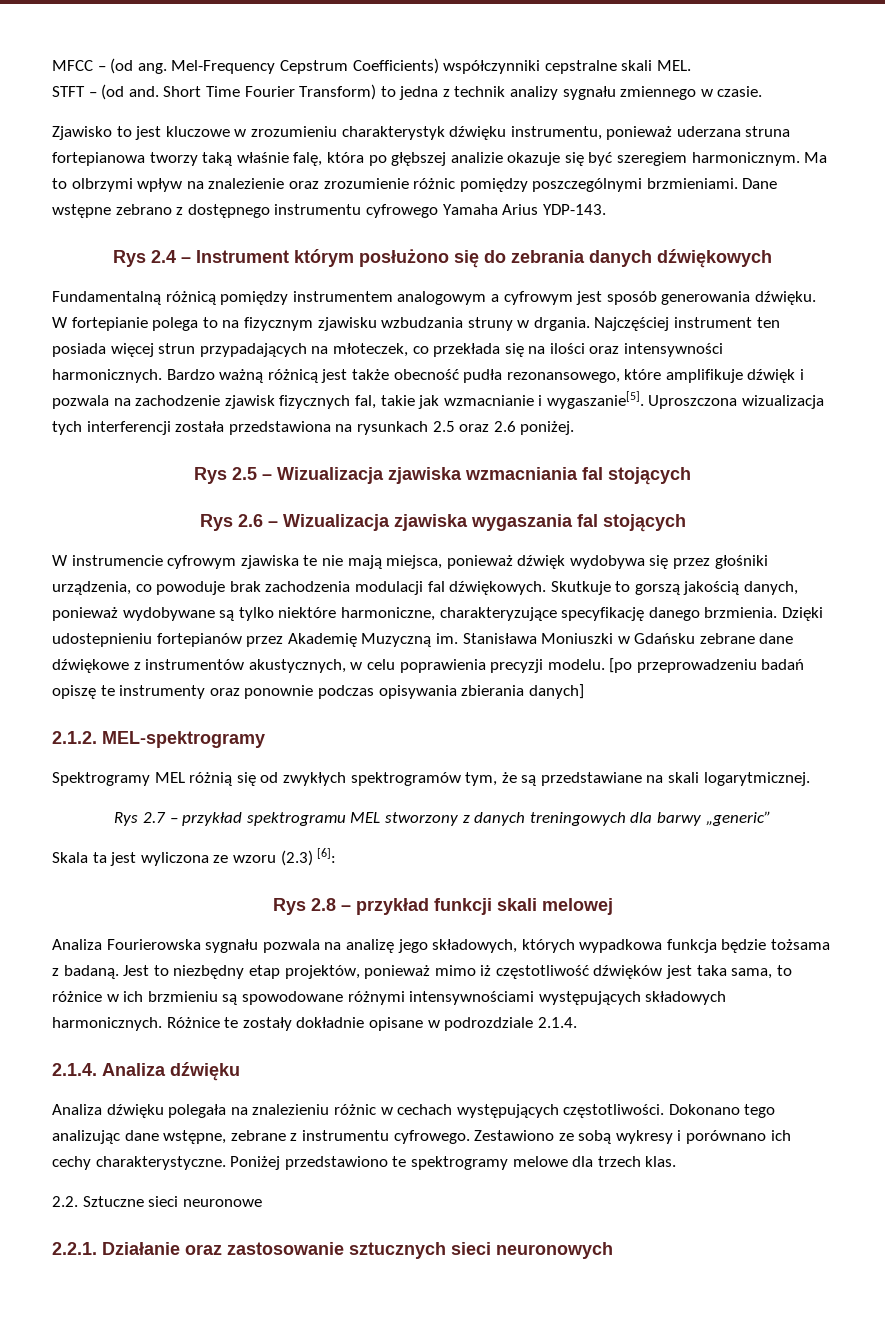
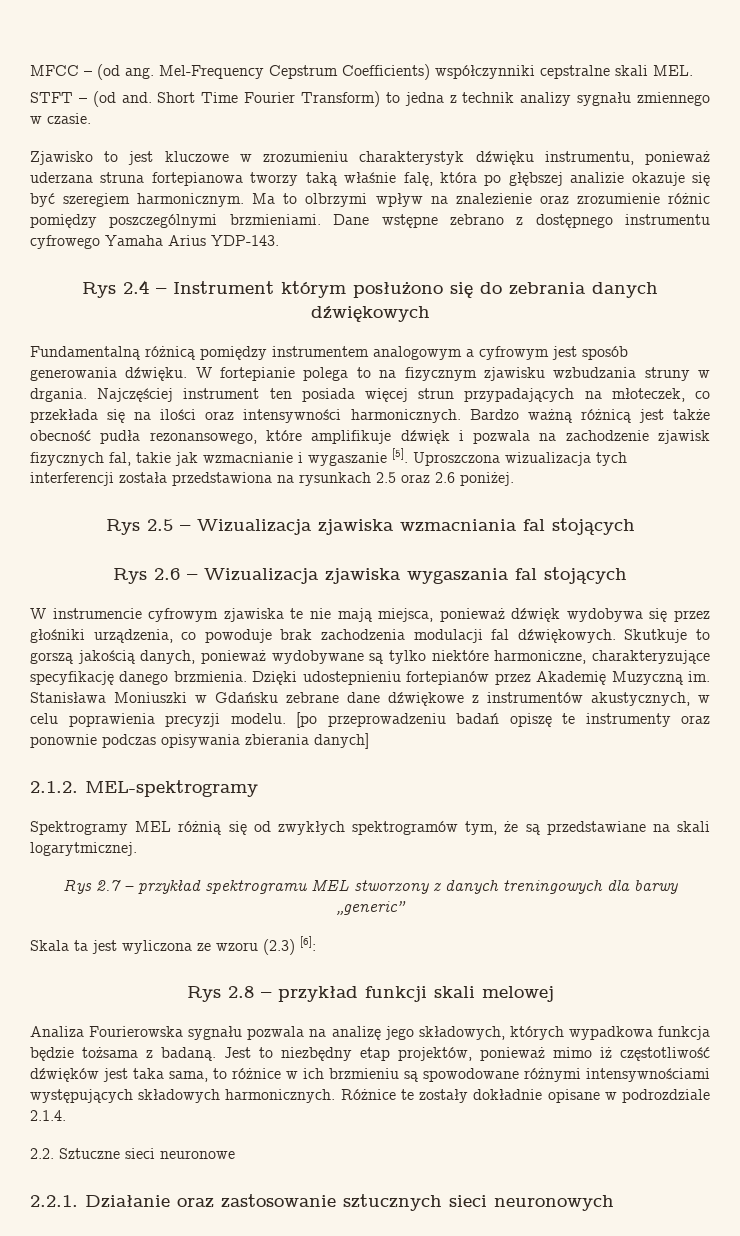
[546,391,644,409] wygaszanie[5]. -> [308,448,408,466] wygaszanie [5].
[52,1062,240,1081] [52,1104,776,1118] [52,1130,791,1144] [52,1156,677,1170] // 2.1.4. Analiza dźwięku // Analiza dźwięku polegała na znalezieniu różnic w cechach występujących częstotliwości. Dokonano tego analizując dane wstępne, zebrane z instrumentu cyfrowego. Zestawiono ze sobą wykresy i porównano ich cechy charakterystyczne. Poniżej przedstawiono te spektrogramy melowe dla trzech klas. -> (66, 1115) none

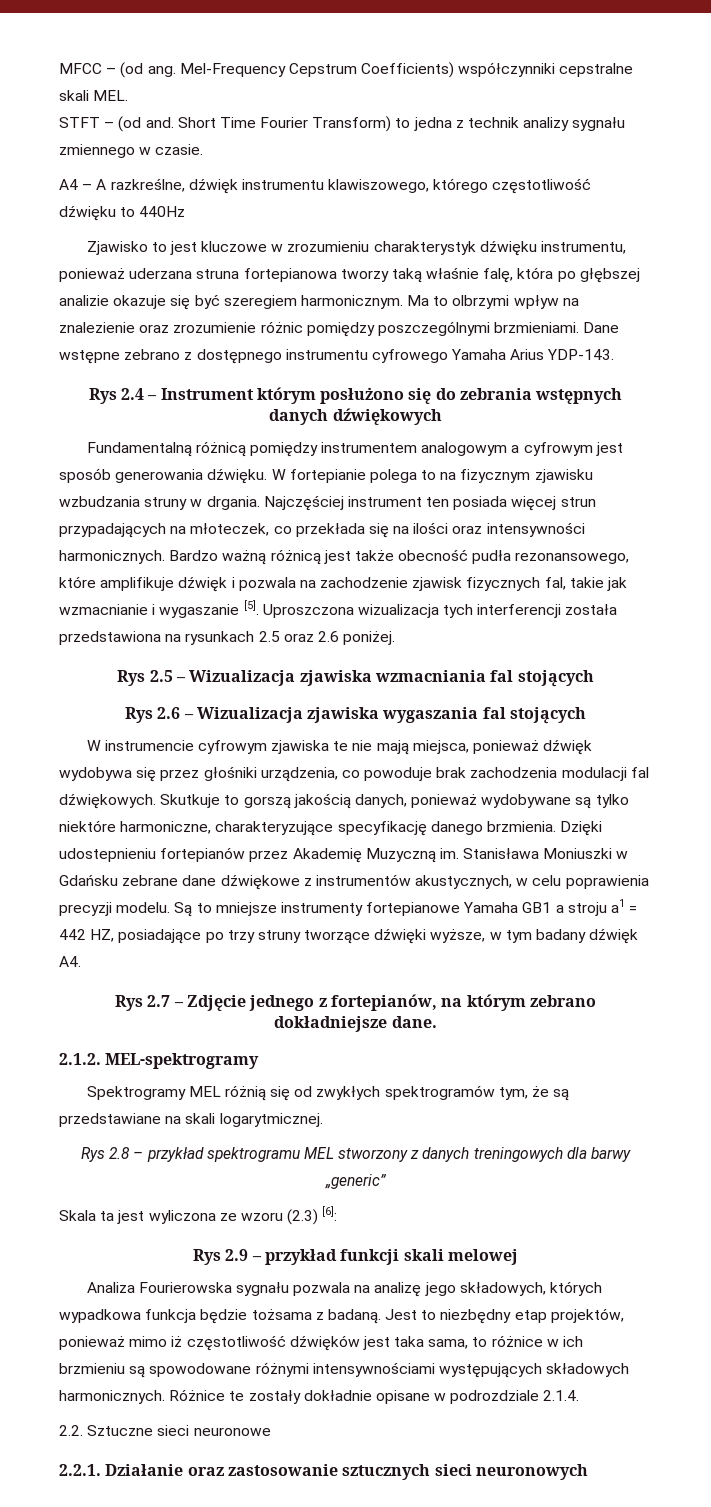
(91, 118) none -> [59,178,592,194] [59,206,186,221] // A4 – A razkreślne, dźwięk instrumentu klawiszowego, którego częstotliwość dźwięku to 440Hz
(586, 289) none -> [535,388,623,404] wstępnych
[296,712,710,728] [30,733,369,749] [po przeprowadzeniu badań opiszę te instrumenty oraz ponownie podczas opisywania zbierania danych] -> [174,899,638,917] [59,929,639,944] [59,956,81,967] [115,994,596,1011] [274,1016,437,1032] Są to mniejsze instrumenty fortepianowe Yamaha GB1 a stroju a1 = 442 HZ, posiadające po trzy struny tworzące dźwięki wyższe, w tym badany dźwięk A4. // Rys 2.7 – Zdjęcie jednego z fortepianów, na którym zebrano dokładniejsze dane.
[96,880,121,891] 2.7 -> [109,1147,131,1159] 2.8
[227,986,254,998] 2.8 -> [225,1249,249,1261] 2.9

